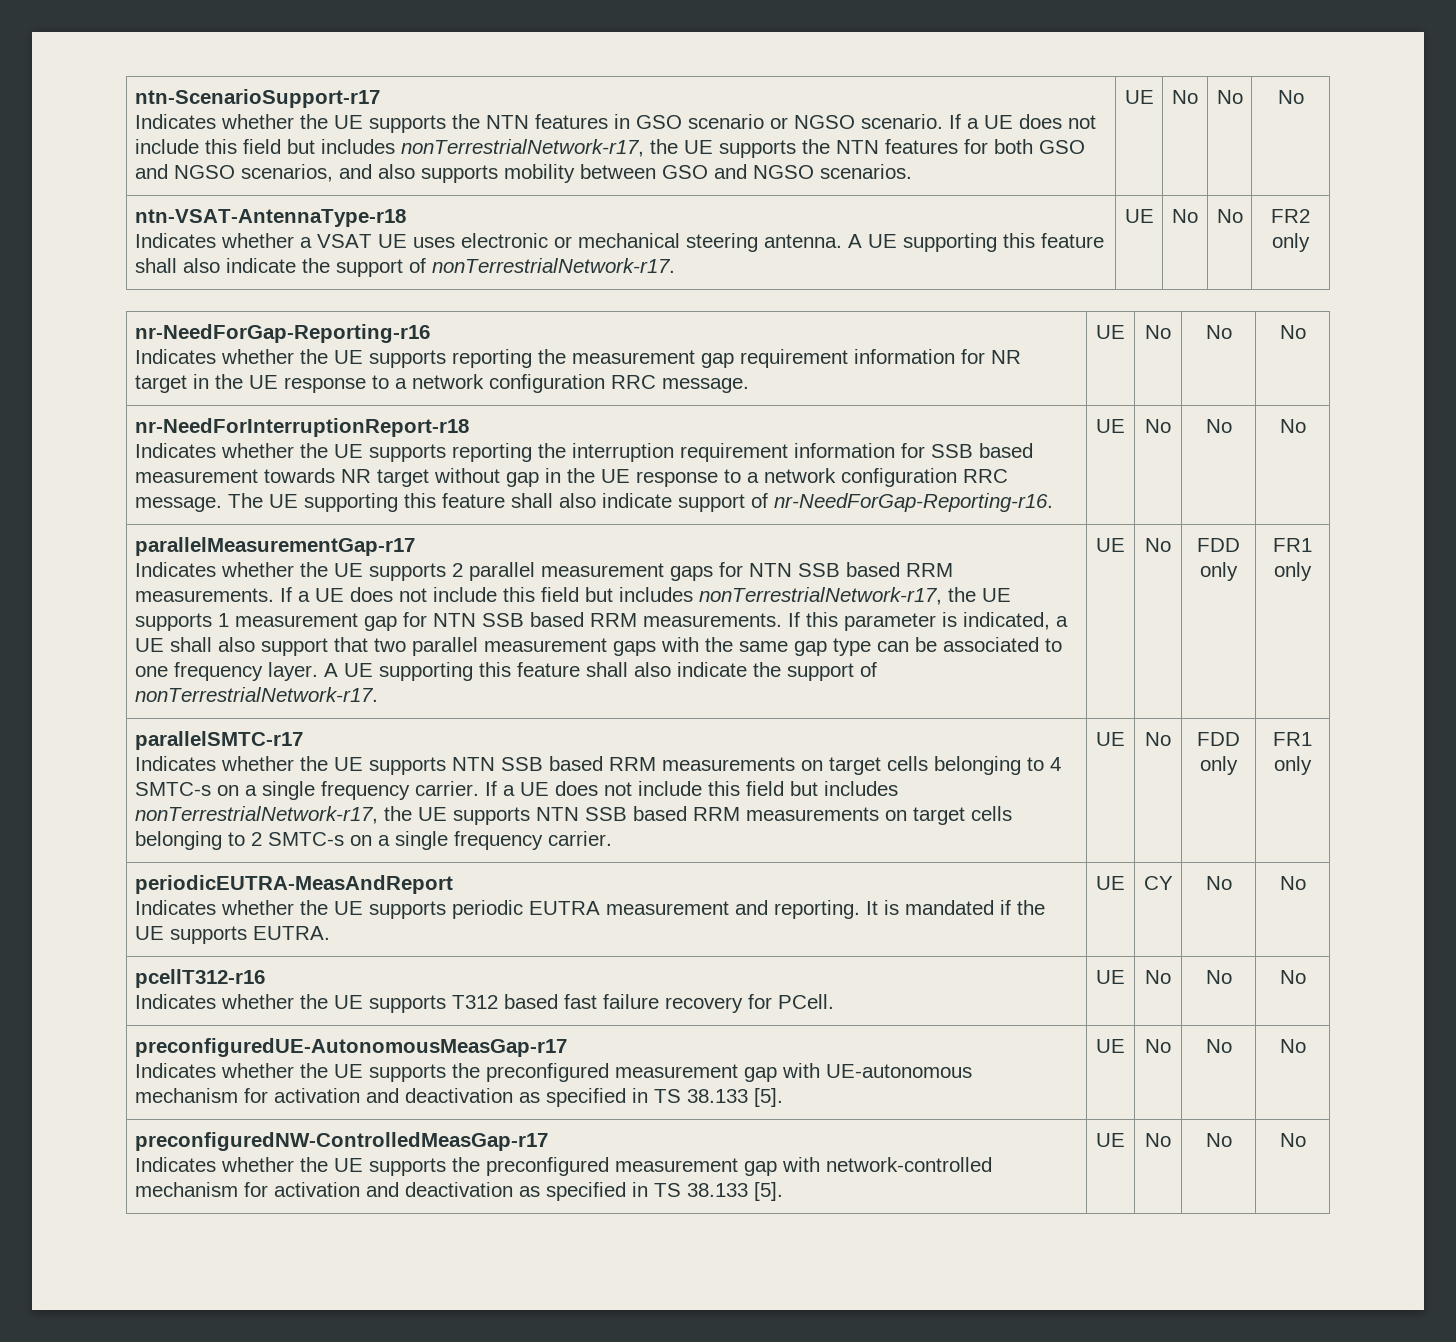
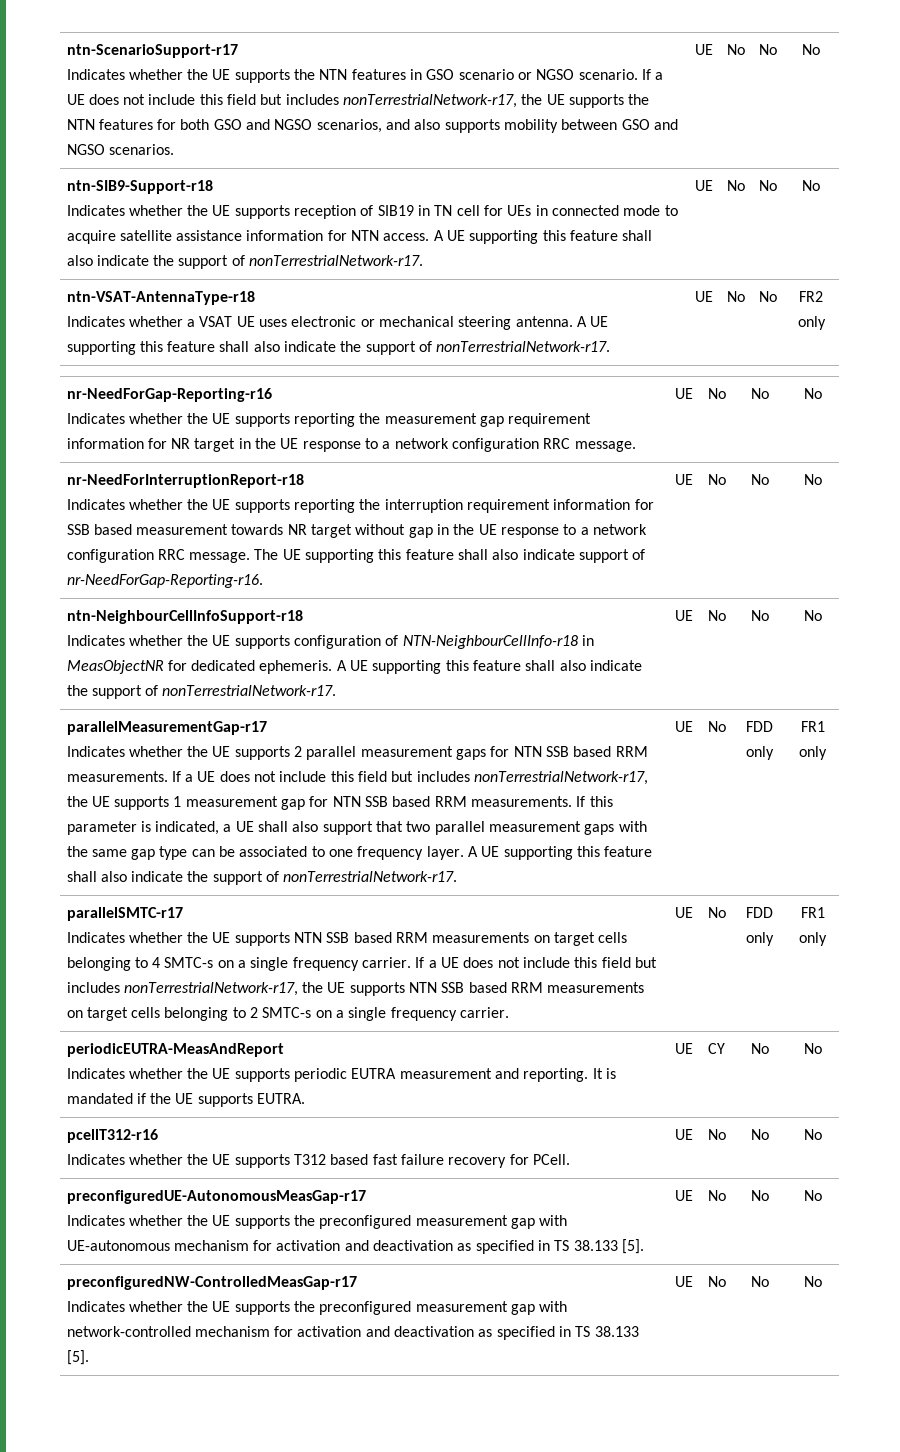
(1304, 97) none -> [66,180,213,194] [66,205,678,219] [66,230,653,244] [66,255,424,269] [694,180,713,191] [726,180,745,191] [758,180,777,191] [802,180,820,191] // ntn-SIB9-Support-r18 // Indicates whether the UE supports reception of SIB19 in TN cell for UEs in connected mode to acquire satellite assistance information for NTN access. A UE supporting this feature shall also indicate the support of nonTerrestrialNetwork-r17. | UE | No | No | No
(1306, 426) none -> [66,610,303,624] [66,635,595,649] [66,660,643,674] [66,685,337,699] [675,610,693,621] [707,610,726,621] [750,610,769,621] [803,610,822,621] // ntn-NeighbourCellInfoSupport-r18 // Indicates whether the UE supports configuration of NTN-NeighbourCellInfo-r18 in MeasObjectNR for dedicated ephemeris. A UE supporting this feature shall also indicate the support of nonTerrestrialNetwork-r17. | UE | No | No | No

